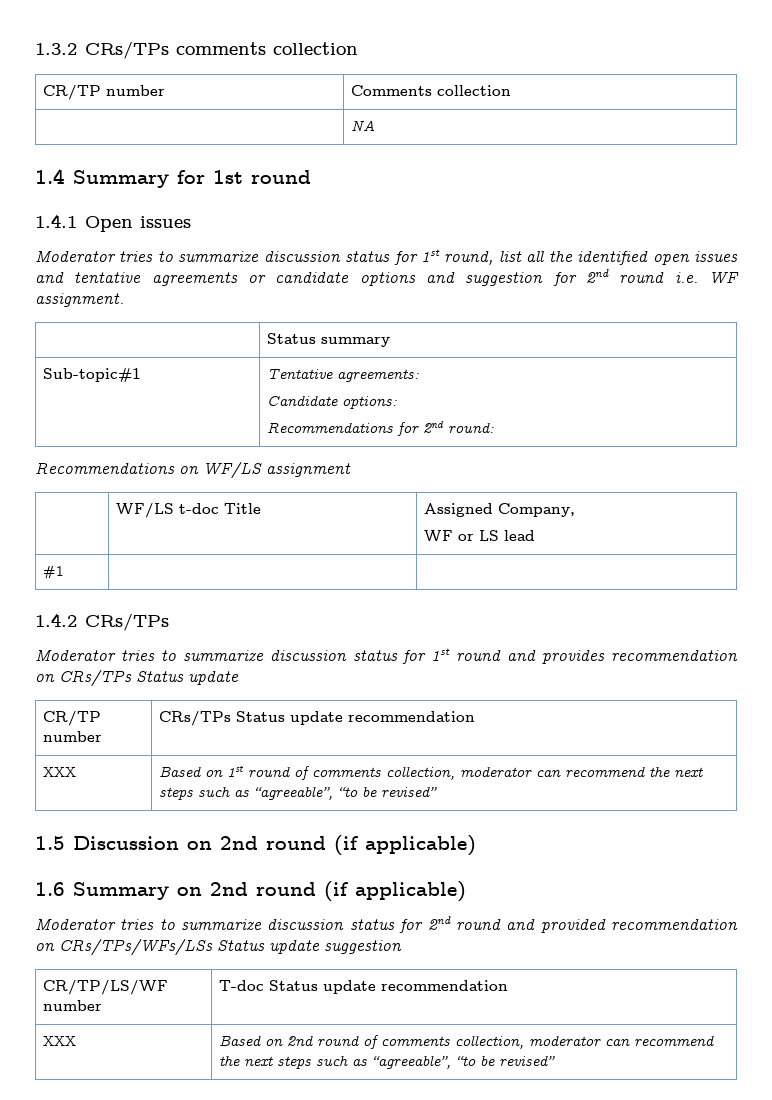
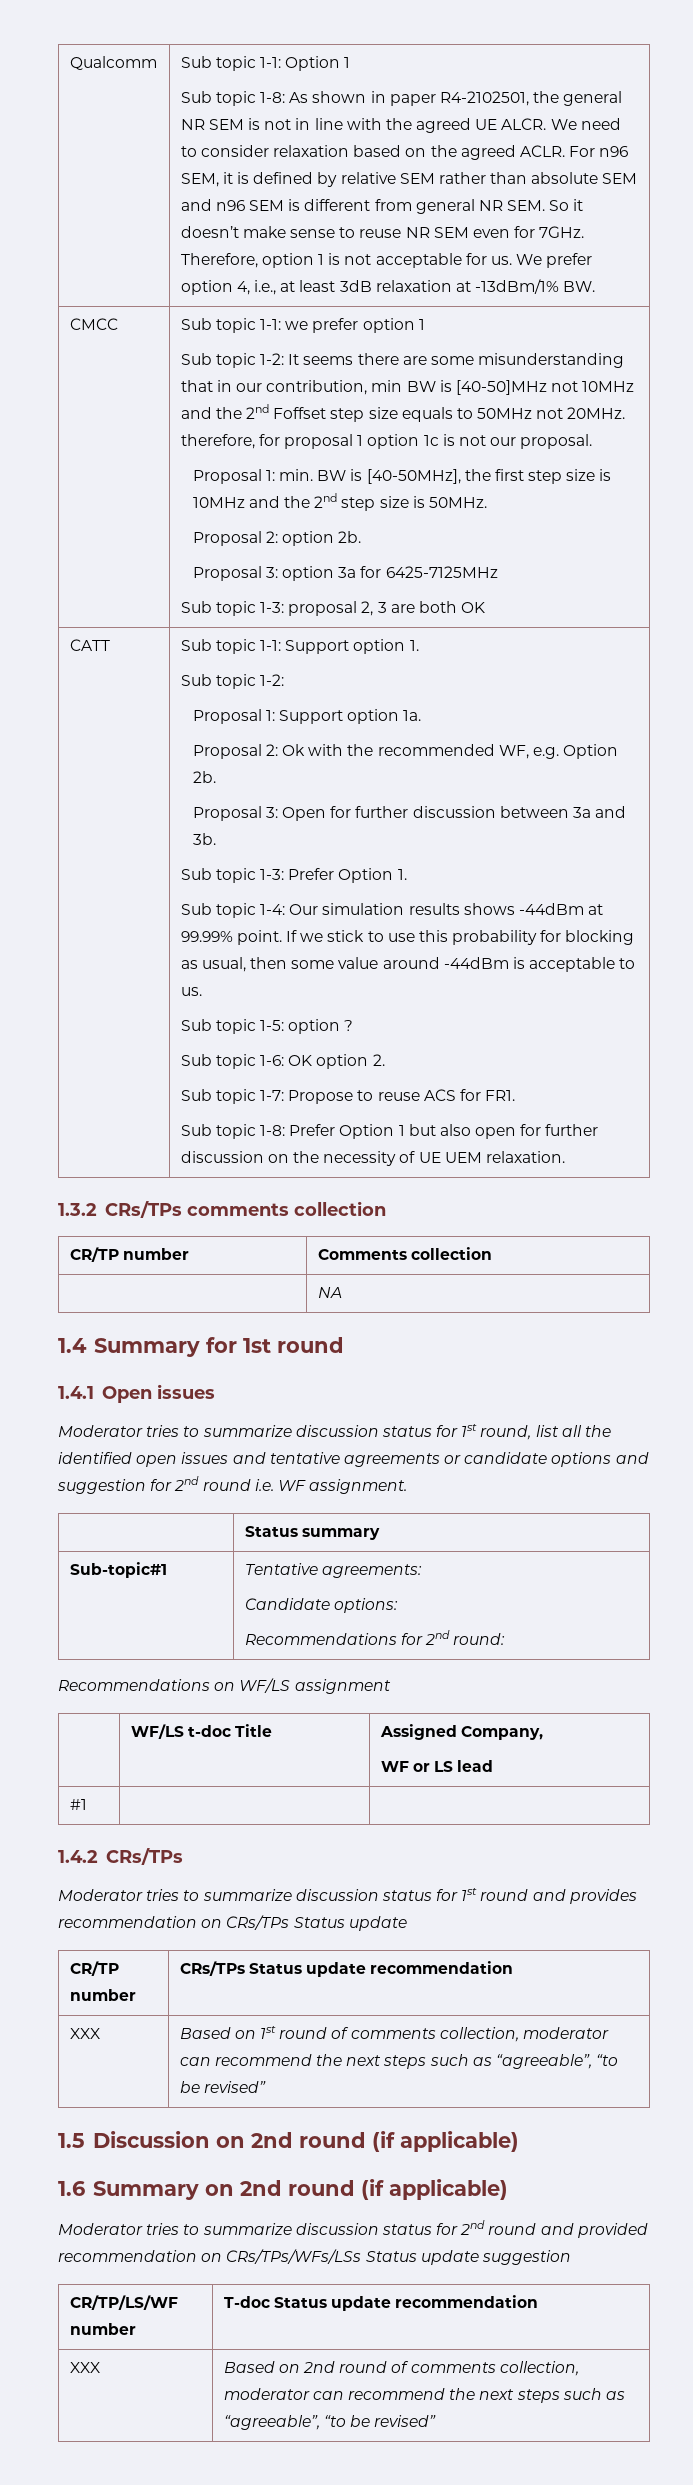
(35, 49) none -> [69,56,157,70] [180,56,351,71] [180,91,623,106] [180,118,621,133] [180,145,629,160] [180,172,638,187] [180,199,584,214] [180,226,585,238] [180,253,593,268] [180,279,596,295] [69,318,118,330] [180,318,425,333] [180,353,625,368] [180,380,635,395] [180,404,626,422] [180,434,593,449] [192,469,612,484] [192,493,487,511] [192,531,362,546] [192,566,498,581] [180,601,486,616] [69,639,110,651] [180,639,419,654] [180,674,284,689] [192,709,422,724] [192,744,619,759] [192,771,216,783] [192,806,627,821] [192,833,216,845] [180,868,407,883] [180,903,604,918] [180,930,635,945] [180,957,636,972] [180,987,202,996] [180,1019,354,1034] [180,1054,385,1069] [180,1089,516,1104] [180,1124,599,1139] [180,1151,565,1166] Qualcomm | Sub topic 1-1: Option 1 // Sub topic 1-8: As shown in paper R4-2102501, the general NR SEM is not in line with the agreed UE ALCR. We need to consider relaxation based on the agreed ACLR. For n96 SEM, it is defined by relative SEM rather than absolute SEM and n96 SEM is different from general NR SEM. So it doesn’t make sense to reuse NR SEM even for 7GHz. Therefore, option 1 is not acceptable for us. We prefer option 4, i.e., at least 3dB relaxation at -13dBm/1% BW. // CMCC | Sub topic 1-1: we prefer option 1 // Sub topic 1-2: It seems there are some misunderstanding that in our contribution, min BW is [40-50]MHz not 10MHz and the 2nd Foffset step size equals to 50MHz not 20MHz. therefore, for proposal 1 option 1c is not our proposal. // Proposal 1: min. BW is [40-50MHz], the first step size is 10MHz and the 2nd step size is 50MHz. // Proposal 2: option 2b. // Proposal 3: option 3a for 6425-7125MHz // Sub topic 1-3: proposal 2, 3 are both OK // CATT | Sub topic 1-1: Support option 1. // Sub topic 1-2: // Proposal 1: Support option 1a. // Proposal 2: Ok with the recommended WF, e.g. Option 2b. // Proposal 3: Open for further discussion between 3a and 3b. // Sub topic 1-3: Prefer Option 1. // Sub topic 1-4: Our simulation results shows -44dBm at 99.99% point. If we stick to use this probability for blocking as usual, then some value around -44dBm is acceptable to us. // Sub topic 1-5: option ? // Sub topic 1-6: OK option 2. // Sub topic 1-7: Propose to reuse ACS for FR1. // Sub topic 1-8: Prefer Option 1 but also open for further discussion on the necessity of UE UEM relaxation. //

